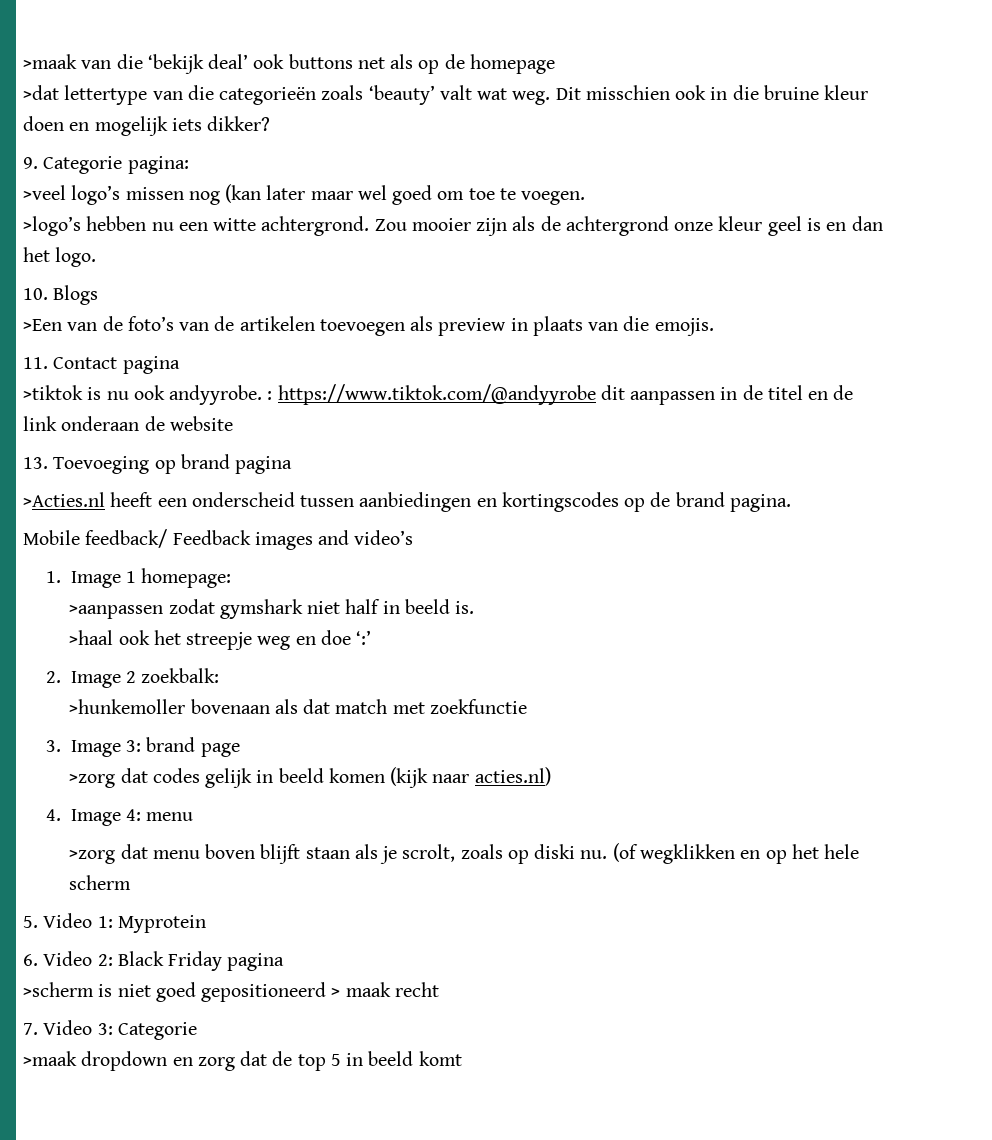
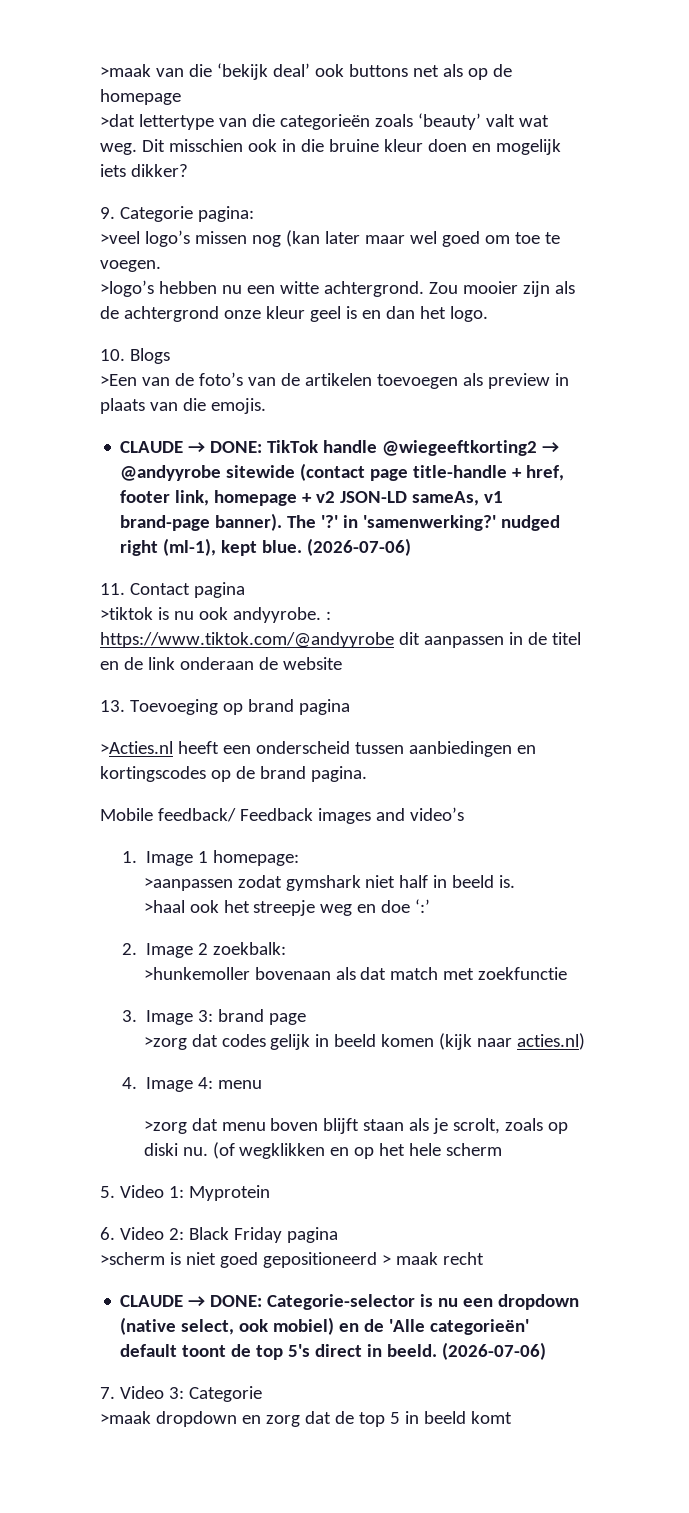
(714, 327) none -> [120,440,560,456] [120,463,565,481] [120,490,504,506] [120,513,561,531] [120,538,412,556] // CLAUDE → DONE: TikTok handle @wiegeeftkorting2 → @andyyrobe sitewide (contact page title-handle + href, footer link, homepage + v2 JSON-LD sameAs, v1 brand-page banner). The '?' in 'samenwerking?' nudged right (ml-1), kept blue. (2026-07-06)
(439, 989) none -> [120,1294,580,1310] [120,1317,530,1335] [120,1342,547,1360] // CLAUDE → DONE: Categorie-selector is nu een dropdown (native select, ook mobiel) en de 'Alle categorieën' default toont de top 5's direct in beeld. (2026-07-06)

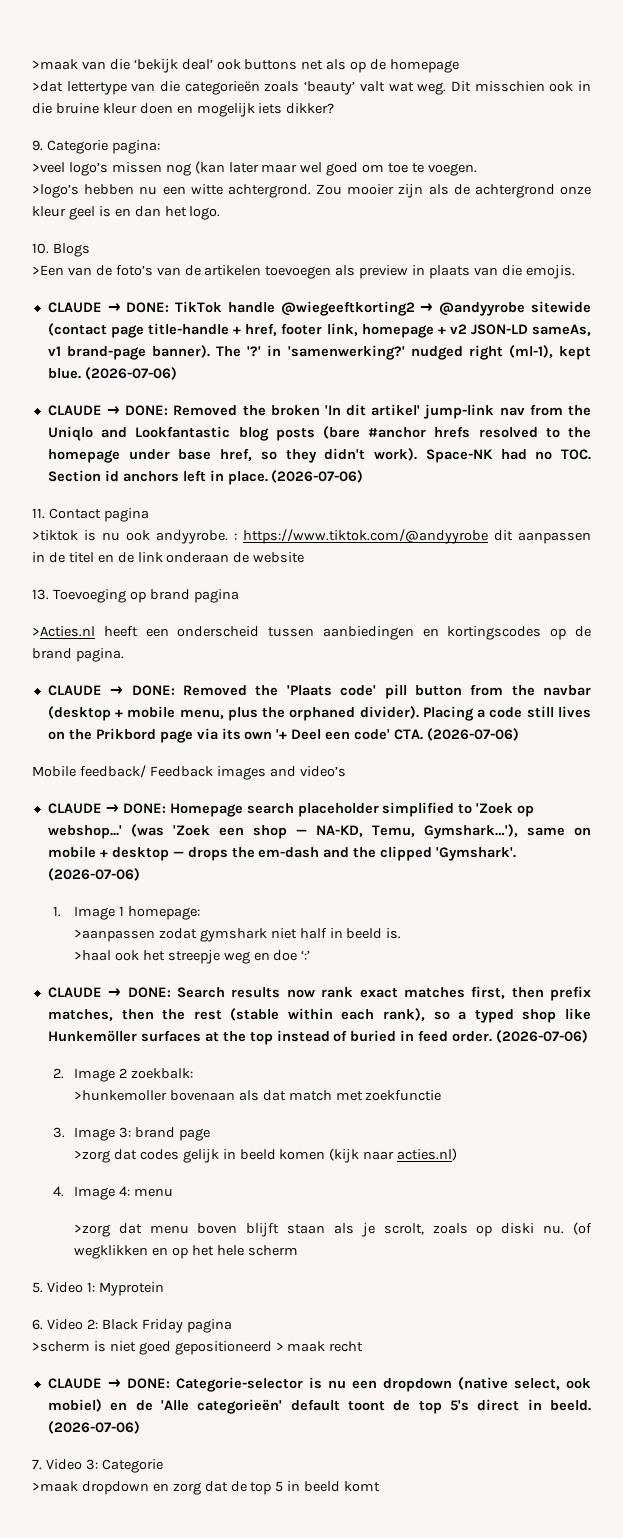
(412, 547) none -> [47,404,592,419] [47,426,591,441] [47,448,591,463] [47,470,364,485] // CLAUDE → DONE: Removed the broken 'In dit artikel' jump-link nav from the Uniqlo and Lookfantastic blog posts (bare #anchor hrefs resolved to the homepage under base href, so they didn't work). Space-NK had no TOC. Section id anchors left in place. (2026-07-06)
(367, 774) none -> [47,684,591,699] [47,706,591,721] [47,728,519,743] // CLAUDE → DONE: Removed the 'Plaats code' pill button from the navbar (desktop + mobile menu, plus the orphaned divider). Placing a code still lives on the Prikbord page via its own '+ Deel een code' CTA. (2026-07-06)
(464, 814) none -> [47,802,535,817] [47,824,591,839] [47,846,517,861] [47,868,140,881] // CLAUDE → DONE: Homepage search placeholder simplified to 'Zoek op webshop...' (was 'Zoek een shop — NA-KD, Temu, Gymshark…'), same on mobile + desktop — drops the em-dash and the clipped 'Gymshark'. (2026-07-06)
(431, 906) none -> [47,986,591,1001] [47,1008,591,1023] [47,1030,589,1045] // CLAUDE → DONE: Search results now rank exact matches first, then prefix matches, then the rest (stable within each rank), so a typed shop like Hunkemöller surfaces at the top instead of buried in feed order. (2026-07-06)

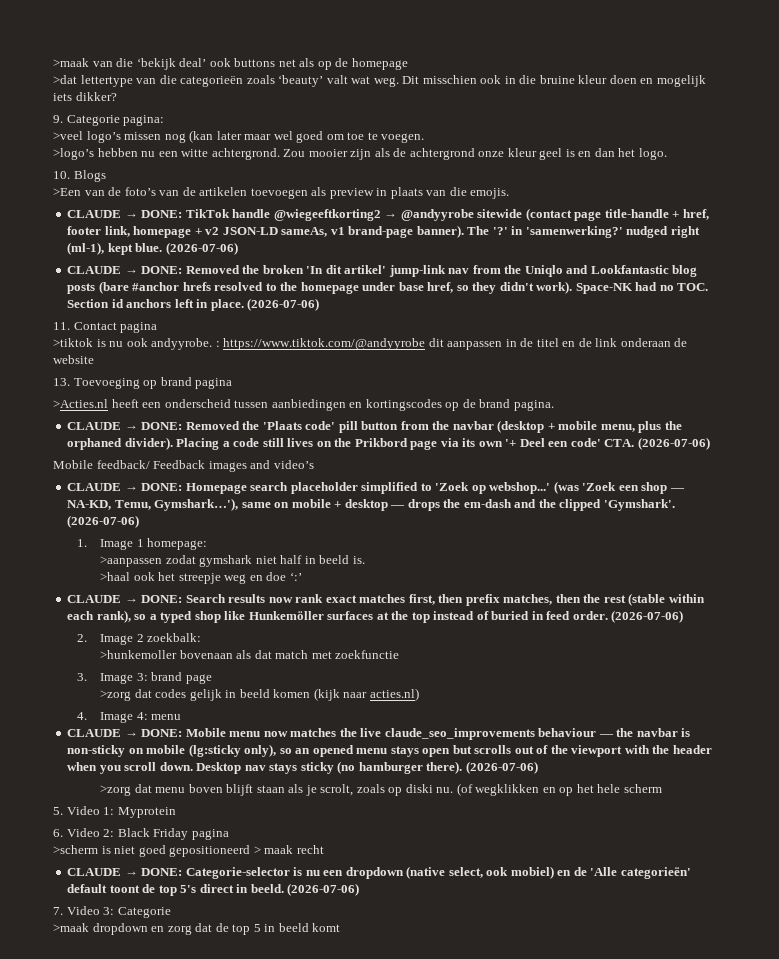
(173, 1192) none -> [67,728,691,740] [67,744,712,757] [67,761,538,774] // CLAUDE → DONE: Mobile menu now matches the live claude_seo_improvements behaviour — the navbar is non-sticky on mobile (lg:sticky only), so an opened menu stays open but scrolls out of the viewport with the header when you scroll down. Desktop nav stays sticky (no hamburger there). (2026-07-06)

